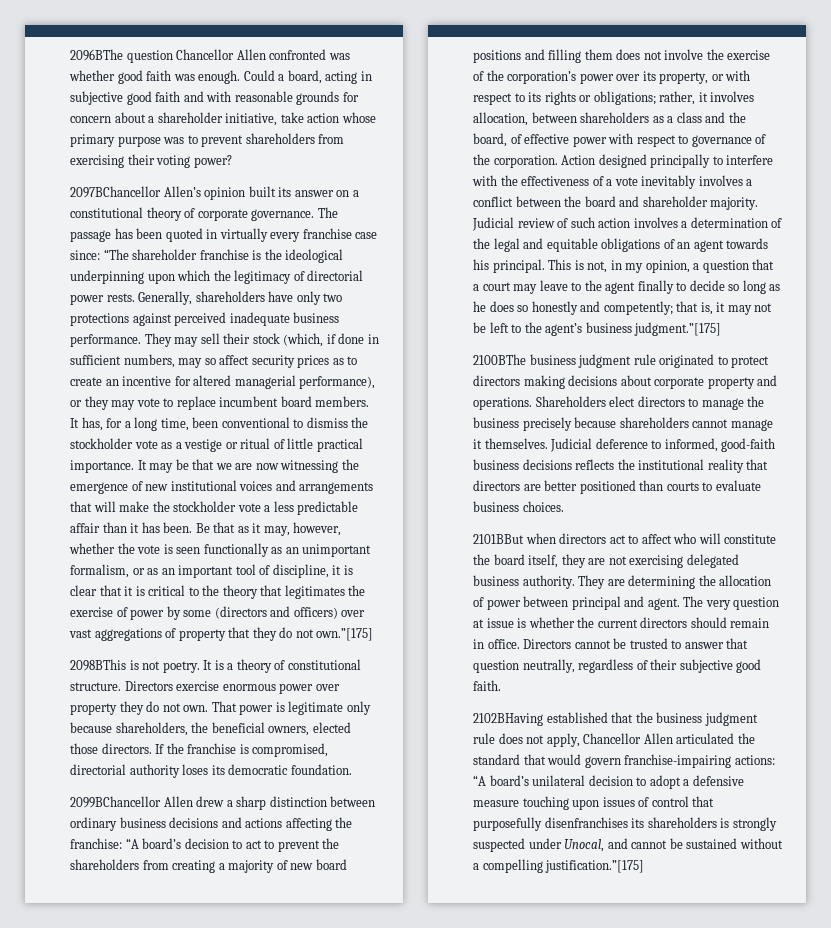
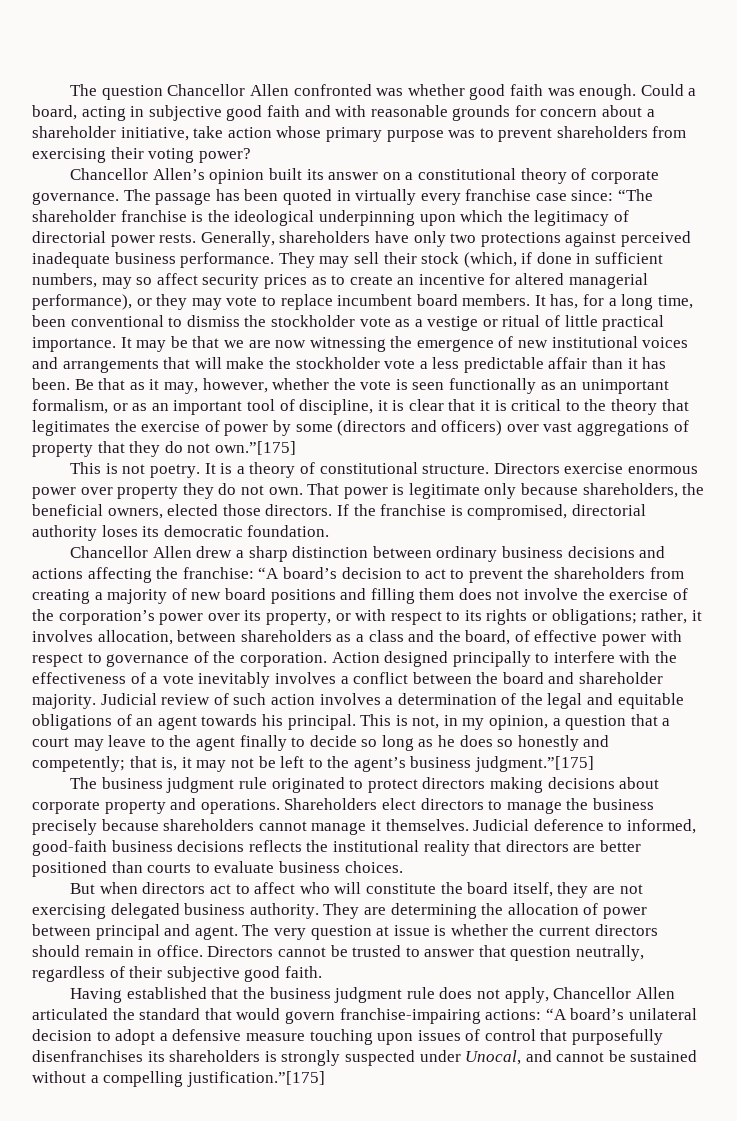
[70,49,123,61] 2096BThe -> [70,84,98,96] The
[70,186,161,198] 2097BChancellor -> [70,168,149,180] Chancellor
[70,659,126,671] 2098BThis -> [70,462,102,474] This
[70,796,161,808] 2099BChancellor -> [70,546,149,558] Chancellor
[473,354,526,365] 2100BThe -> [70,777,98,789] The
[473,534,524,544] 2101BBut -> [70,883,96,894] But
[473,713,543,726] 2102BHaving -> [70,988,123,1003] Having

